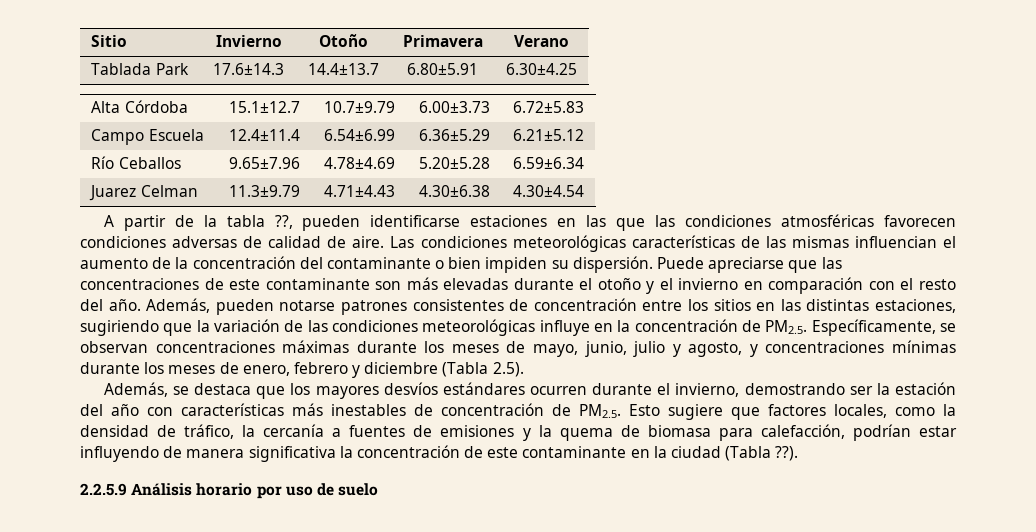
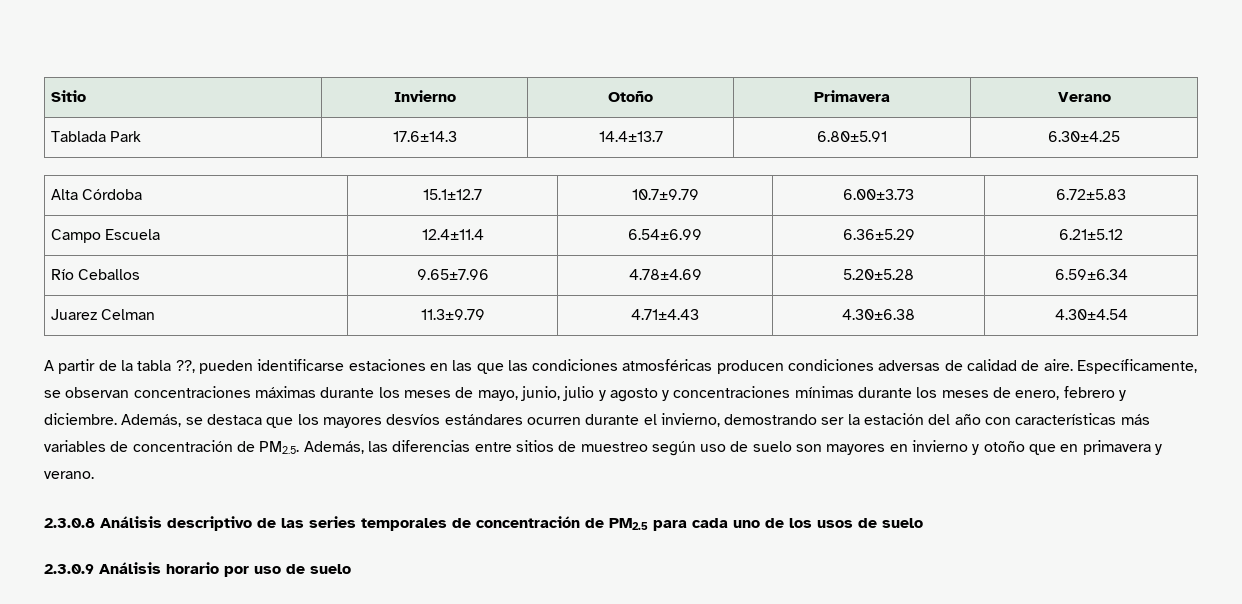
[883,215,956,227] favorecen -> [716,360,784,374] producen
[390,235,956,252] [80,256,842,273] [80,277,956,294] [80,298,957,315] [80,319,808,336] Las condiciones meteorológicas características de las mismas influencian el aumento de la concentración del contaminante o bien impiden su dispersión. Puede apreciarse que las concentraciones de este contaminante son más elevadas durante el otoño y el invierno en comparación con el resto del año. Además, pueden notarse patrones consistentes de concentración entre los sitios en las distintas estaciones, sugiriendo que la variación de las condiciones meteorológicas influye en la concentración de PM2.5. -> (1073, 365) none
[688,342,743,357] agosto, -> [609,388,658,402] agosto
[364,362,524,377] diciembre (Tabla 2.5). // -> [44,413,117,425] diciembre.
[331,404,406,416] inestables -> [44,440,106,452] variables
[629,404,956,420] [80,424,957,441] [80,445,799,462] [80,483,127,496] Esto sugiere que factores locales, como la densidad de tráfico, la cercanía a fuentes de emisiones y la quema de biomasa para calefacción, podrían estar influyendo de manera significativa la concentración de este contaminante en la ciudad (Tabla ??). // 2.2.5.9 -> [303,440,1163,456] [44,471,94,479] [44,516,923,531] [44,564,94,574] Además, las diferencias entre sitios de muestreo según uso de suelo son mayores en invierno y otoño que en primavera y verano. // 2.3.0.8 Análisis descriptivo de las series temporales de concentración de PM2.5 para cada uno de los usos de suelo // 2.3.0.9

